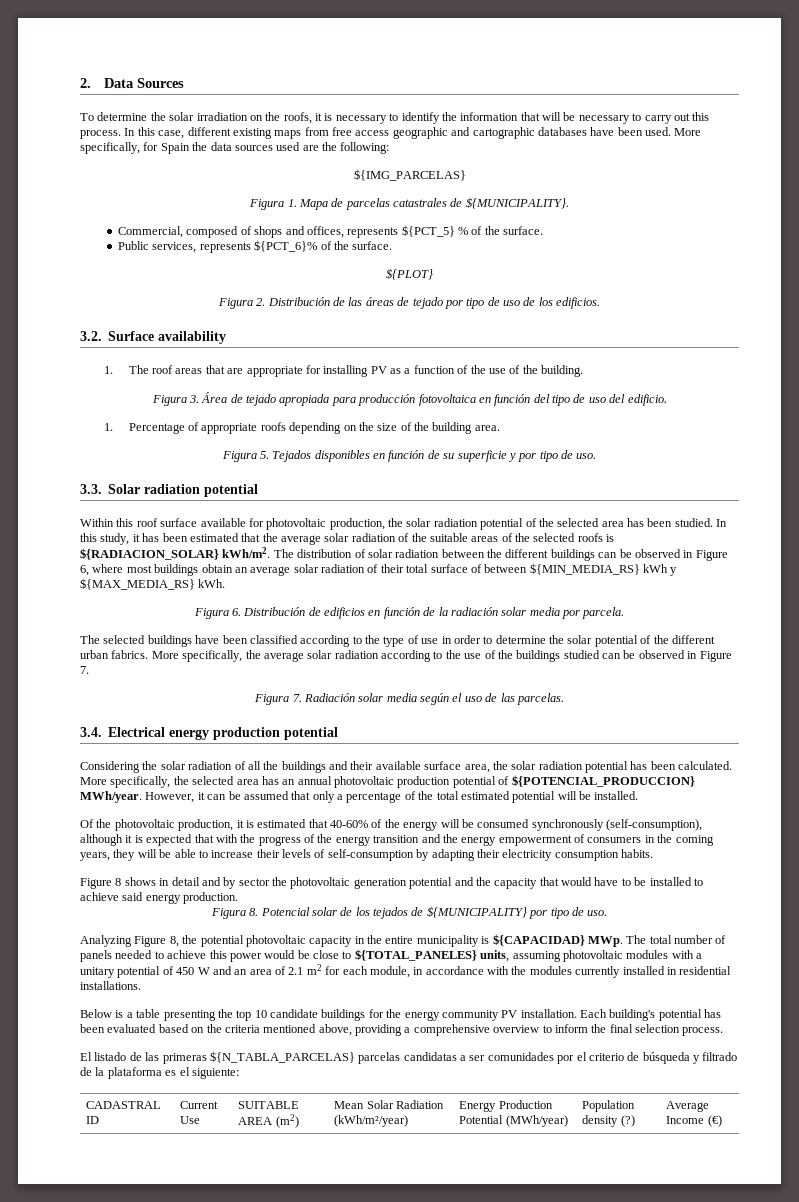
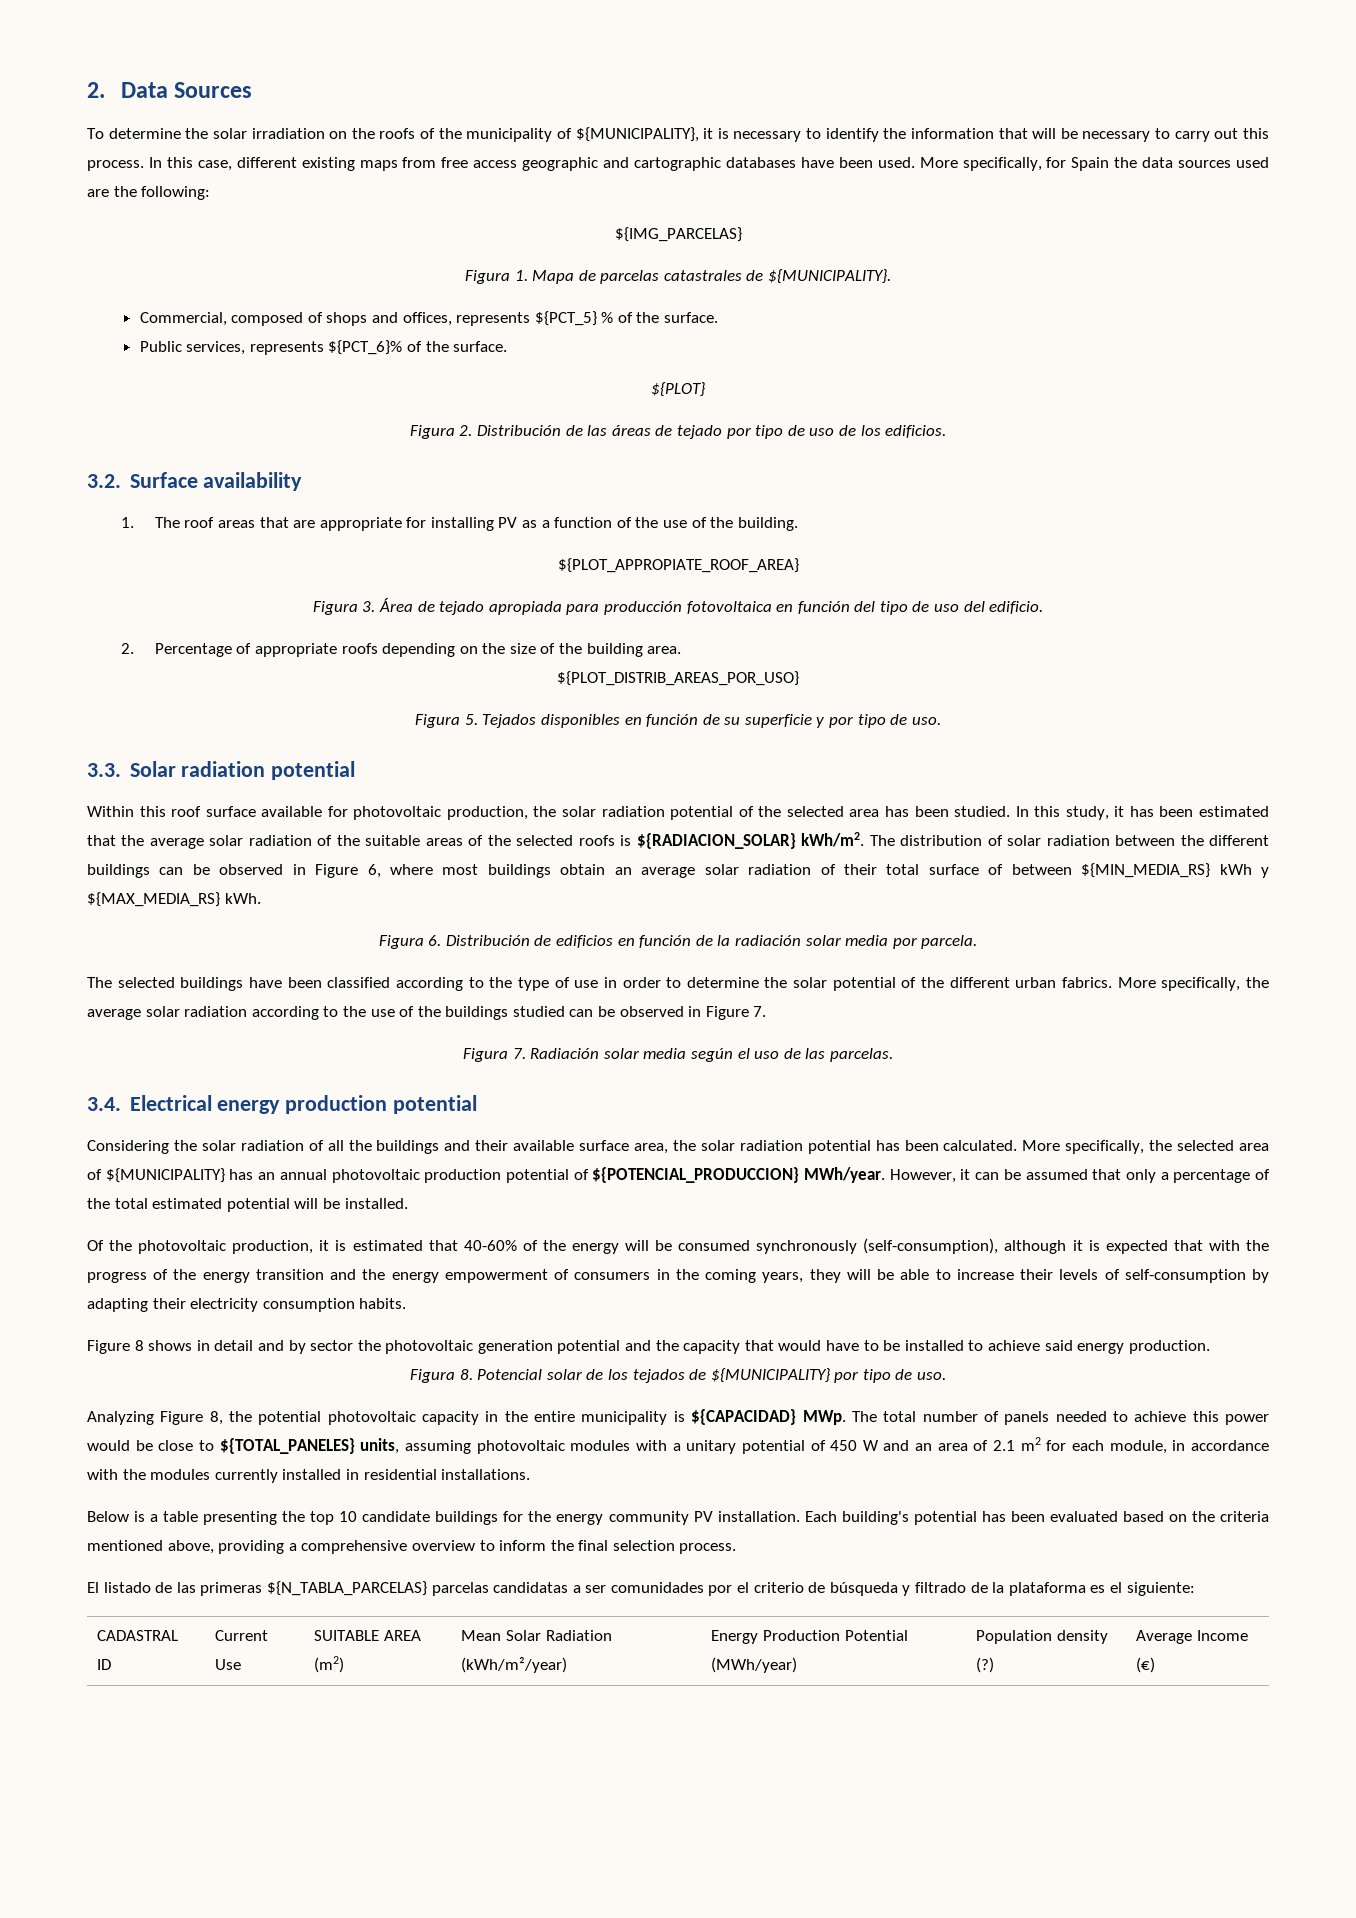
[283,112,312,124] roofs, -> [379,127,699,142] roofs of the municipality of ${MUNICIPALITY},
(584, 371) none -> [557,558,799,573] // ${PLOT_APPROPIATE_ROOF_AREA}
[104,423,114,431] 1. -> [120,643,134,654] 2.
(500, 428) none -> [557,671,799,686] // ${PLOT_DISTRIB_AREAS_POR_USO}
(259, 782) none -> [87,1168,225,1183] of ${MUNICIPALITY}

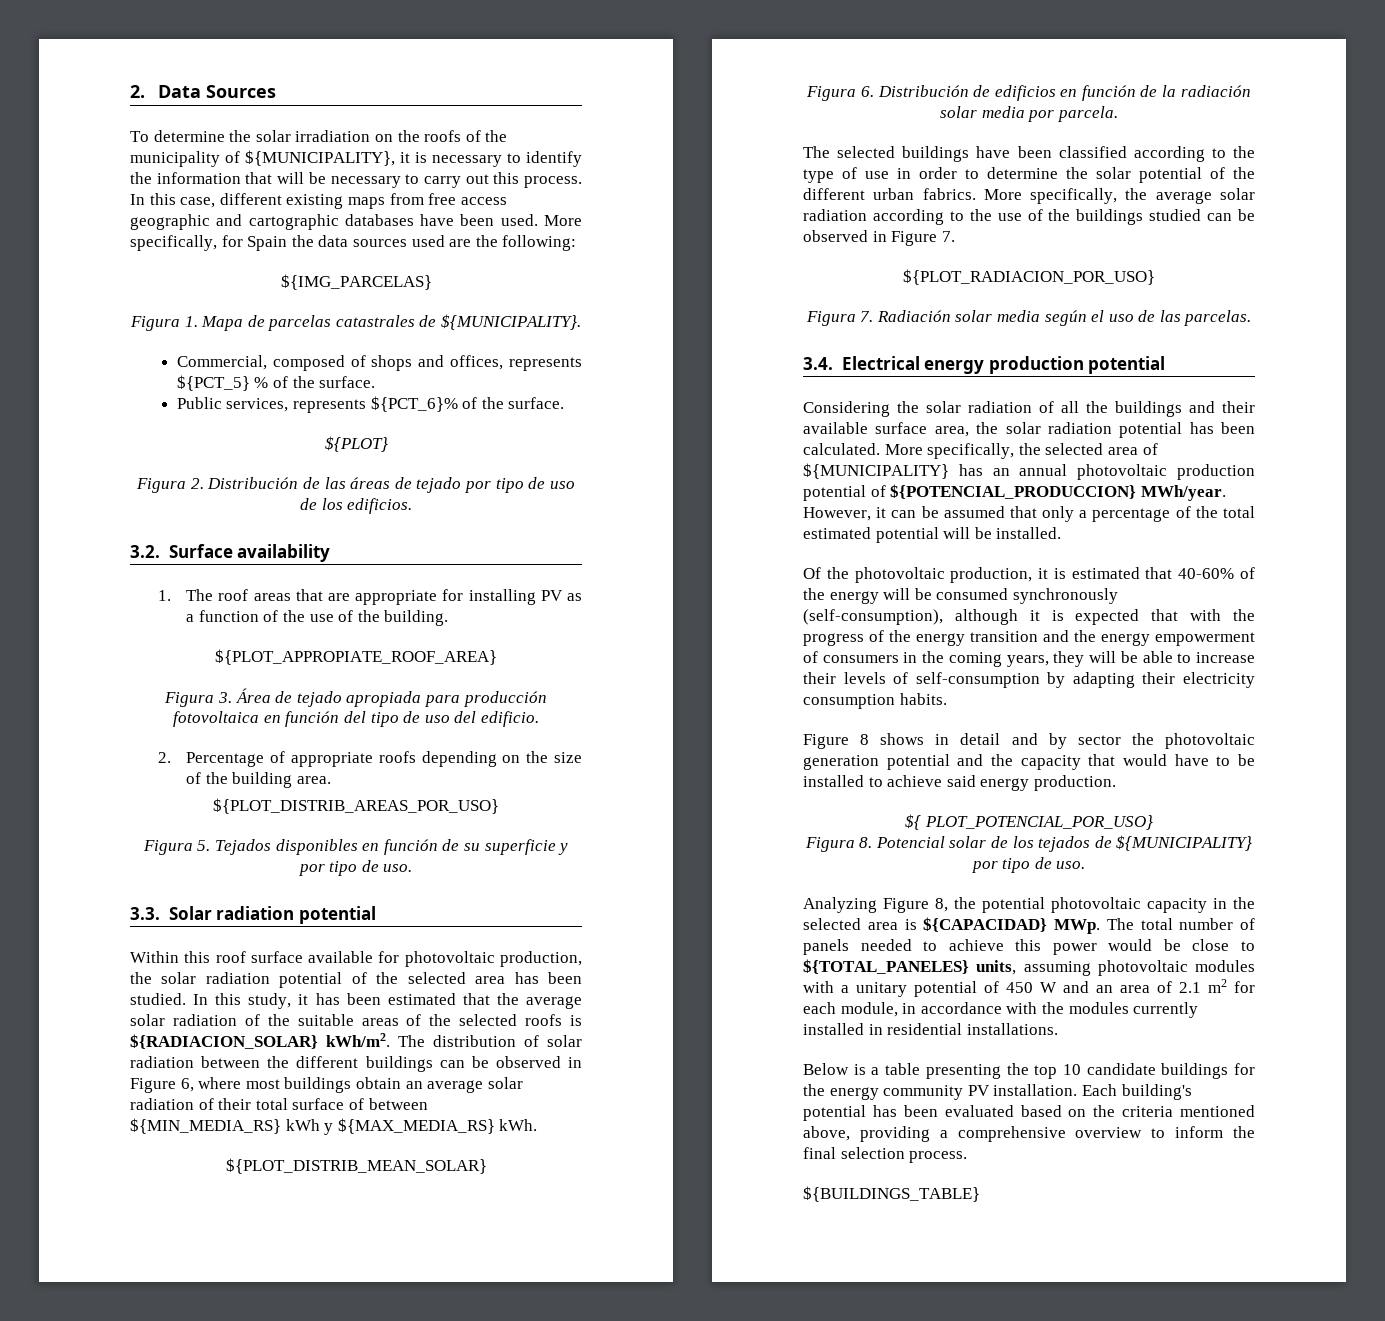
(261, 898) none -> [225,1158,487,1174] // ${PLOT_DISTRIB_MEAN_SOLAR}
(767, 1011) none -> [903,269,1155,285] // ${PLOT_RADIACION_POR_USO}
(1210, 1347) none -> [905,814,1153,830] // ${ PLOT_POTENCIAL_POR_USO}
[534,1411,668,1425] entire municipality -> [803,918,898,930] selected area
[87,1581,1195,1596] [97,1630,179,1641] [97,1659,112,1670] [215,1630,269,1641] [215,1659,242,1670] [314,1630,421,1641] [314,1656,345,1673] [461,1630,612,1641] [461,1657,568,1673] [711,1630,908,1644] [711,1657,798,1673] [976,1630,1108,1644] [976,1657,995,1673] [1136,1630,1248,1644] [1136,1657,1156,1673] El listado de las primeras ${N_TABLA_PARCELAS} parcelas candidatas a ser comunidades por el criterio de búsqueda y filtrado de la plataforma es el siguiente: // CADASTRAL ID | Current Use | SUITABLE AREA (m2) | Mean Solar Radiation (kWh/m²/year) | Energy Production Potential (MWh/year) | Population density (?) | Average Income (€) -> [803,1186,980,1202] ${BUILDINGS_TABLE}

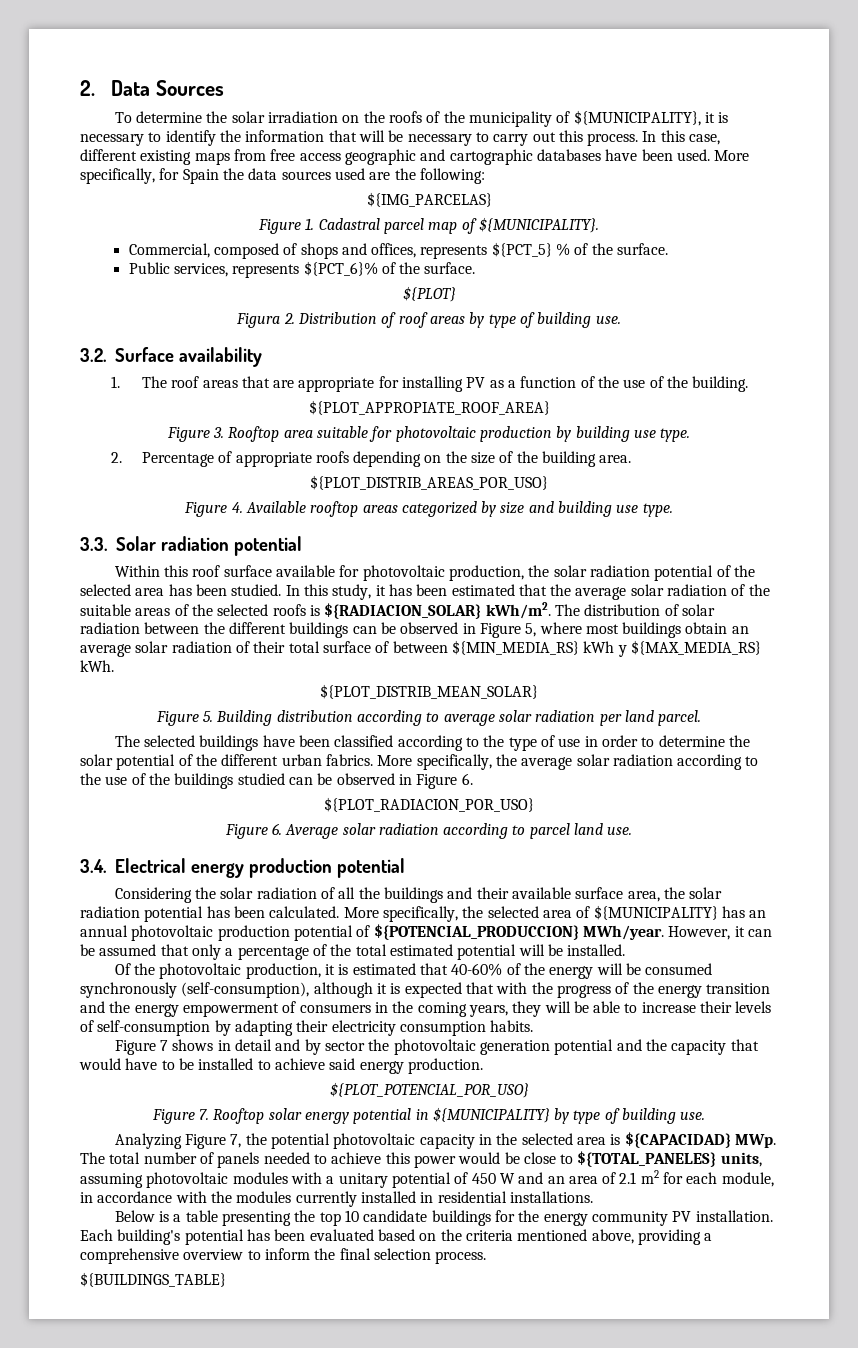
[129,315,437,331] Figura 1. Mapa de parcelas catastrales de -> [258,218,477,234] Figure 1. Cadastral parcel map of
[207,477,575,493] [299,498,413,514] Distribución de las áreas de tejado por tipo de uso de los edificios. -> [298,312,621,328] Distribution of roof areas by type of building use.
[164,688,547,707] [173,711,539,727] Figura 3. Área de tejado apropiada para producción fotovoltaica en función del tipo de uso del edificio. -> [166,426,691,442] Figure 3. Rooftop area suitable for photovoltaic production by building use type.
[142,839,569,855] [298,860,413,876] Figura 5. Tejados disponibles en función de su superficie y por tipo de uso. -> [184,501,673,517] Figure 4. Available rooftop areas categorized by size and building use type.
[180,1078,194,1092] 6, -> [525,623,537,637] 5,
[806,85,1251,101] [940,106,1118,122] Figura 6. Distribución de edificios en función de la radiación solar media por parcela. -> [155,710,702,726] Figure 5. Building distribution according to average solar radiation per land parcel.
[941,231,955,242] 7. -> [461,773,473,785] 6.
[805,310,1252,326] Figura 7. Radiación solar media según el uso de las parcelas. -> [224,823,633,839] Figure 6. Average solar radiation according to parcel land use.
[860,734,870,745] 8 -> [160,1040,169,1051] 7
[905,814,1153,830] [804,835,1253,852] [971,857,1086,873] ${ PLOT_POTENCIAL_POR_USO} // Figura 8. Potencial solar de los tejados de ${MUNICIPALITY} por tipo de uso. -> [329,1082,529,1098] [151,1107,706,1124] ${PLOT_POTENCIAL_POR_USO} // Figure 7. Rooftop solar energy potential in ${MUNICIPALITY} by type of building use.
[935,898,948,912] 8, -> [230,1134,242,1148] 7,

